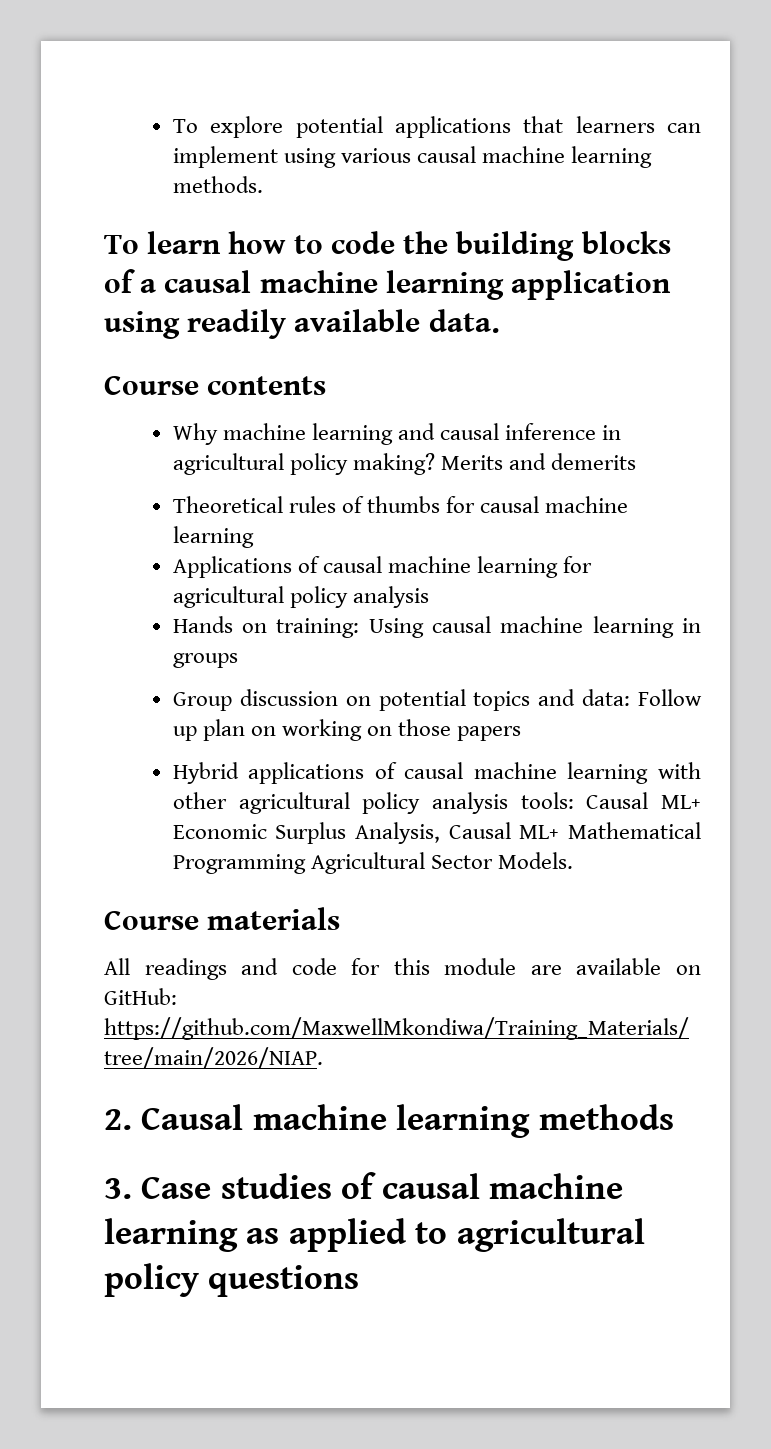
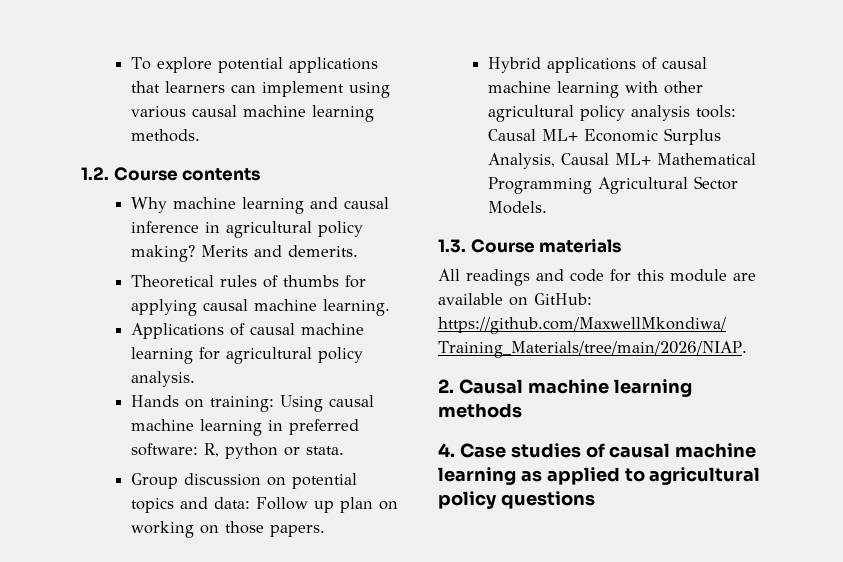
[104,231,671,261] [104,269,672,300] [104,309,500,339] To learn how to code the building blocks of a causal machine learning application using readily available data. // -> [81,167,109,180] 1.2.
[551,453,637,470] demerits -> [287,245,358,257] demerits.
[480,496,629,513] [172,526,254,548] causal machine learning -> [130,299,390,316] applying causal machine learning.
[353,586,430,608] analysis -> [130,371,195,387] analysis.
[172,653,238,668] groups -> [288,419,359,435] [130,443,344,459] preferred software: R, python or stata.
[457,726,522,741] papers -> [269,525,325,537] papers.
(574, 860) none -> [438,239,466,253] 1.3.
[104,1178,132,1199] 3. -> [438,443,455,457] 4.

